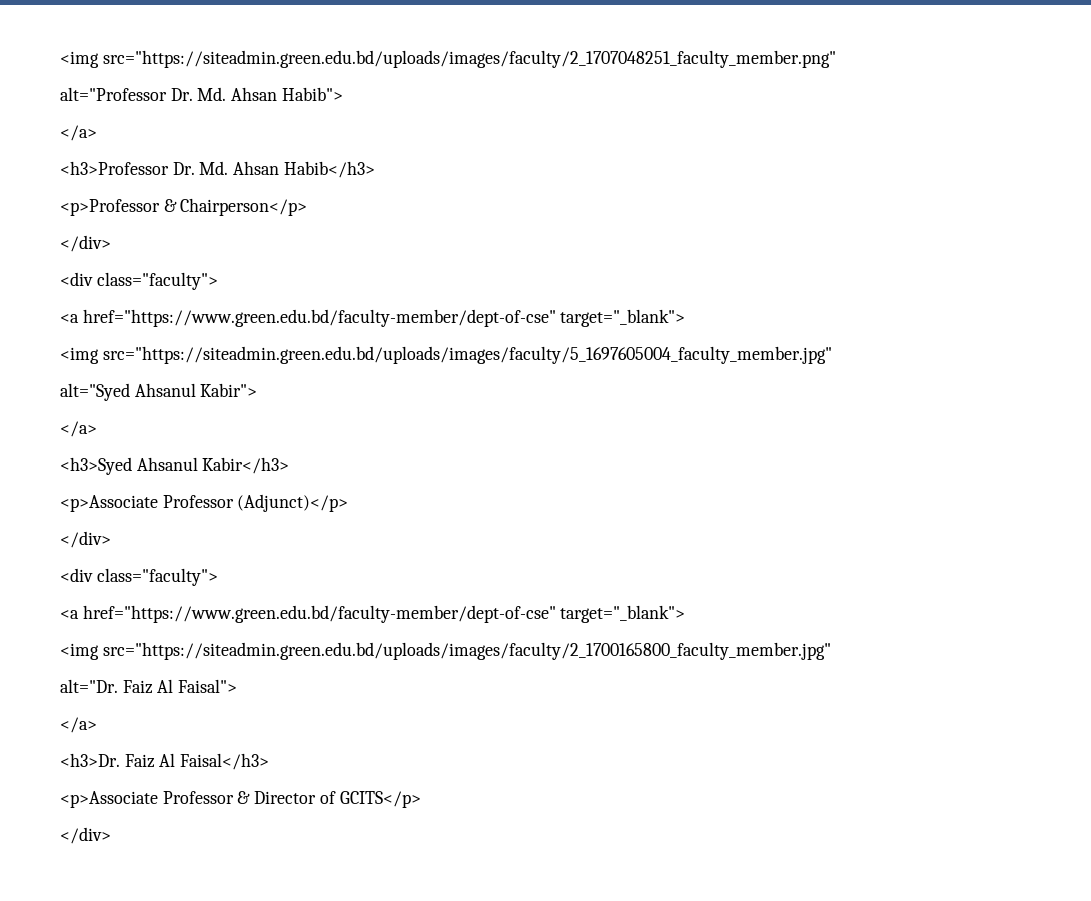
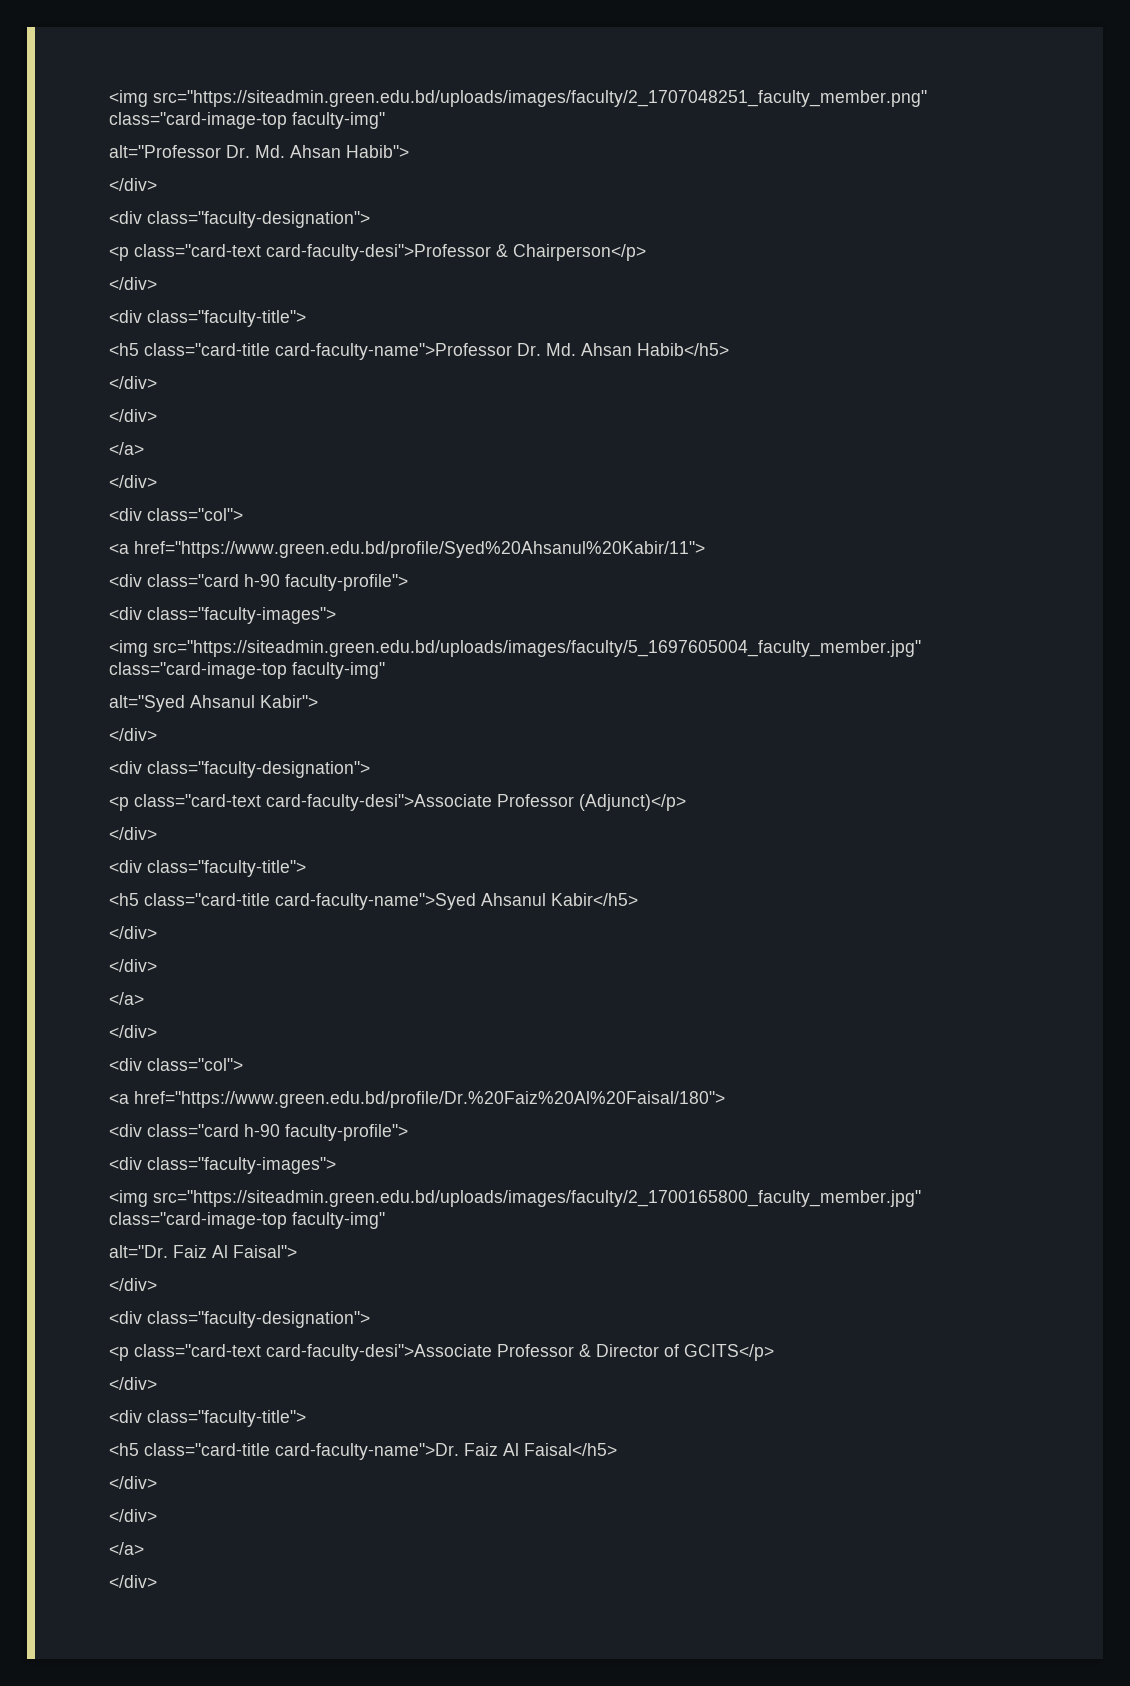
(836, 59) none -> [109,112,385,129] class="card-image-top faculty-img"
[60,125,97,141] [60,161,375,178] [60,198,308,216] [60,235,111,252] [60,272,218,290] [60,309,686,327] </a> // <h3>Professor Dr. Md. Ahsan Habib</h3> // <p>Professor & Chairperson</p> // </div> // <div class="faculty"> // <a href="https://www.green.edu.bd/faculty-member/dept-of-cse" target="_blank"> -> [109,178,157,191] [109,211,370,228] [109,244,646,261] [109,277,157,290] [109,310,306,327] [109,343,729,360] [109,376,157,389] [109,409,157,422] [109,442,144,455] [109,475,157,488] [109,508,243,521] [109,541,705,558] [109,574,408,591] [109,607,336,624] </div> // <div class="faculty-designation"> // <p class="card-text card-faculty-desi">Professor & Chairperson</p> // </div> // <div class="faculty-title"> // <h5 class="card-title card-faculty-name">Professor Dr. Md. Ahsan Habib</h5> // </div> // </div> // </a> // </div> // <div class="col"> // <a href="https://www.green.edu.bd/profile/Syed%20Ahsanul%20Kabir/11"> // <div class="card h-90 faculty-profile"> // <div class="faculty-images">
(832, 355) none -> [109,662,385,679] class="card-image-top faculty-img"
[60,421,97,437] [60,457,290,475] [60,494,349,512] [60,531,111,548] [60,568,218,586] [60,605,686,623] </a> // <h3>Syed Ahsanul Kabir</h3> // <p>Associate Professor (Adjunct)</p> // </div> // <div class="faculty"> // <a href="https://www.green.edu.bd/faculty-member/dept-of-cse" target="_blank"> -> [109,728,157,741] [109,761,370,778] [109,794,686,811] [109,827,157,840] [109,860,306,877] [109,893,638,910] [109,926,157,939] [109,959,157,972] [109,992,144,1005] [109,1025,157,1038] [109,1058,243,1071] [109,1091,725,1108] [109,1124,408,1141] [109,1157,336,1174] </div> // <div class="faculty-designation"> // <p class="card-text card-faculty-desi">Associate Professor (Adjunct)</p> // </div> // <div class="faculty-title"> // <h5 class="card-title card-faculty-name">Syed Ahsanul Kabir</h5> // </div> // </div> // </a> // </div> // <div class="col"> // <a href="https://www.green.edu.bd/profile/Dr.%20Faiz%20Al%20Faisal/180"> // <div class="card h-90 faculty-profile"> // <div class="faculty-images">
(831, 651) none -> [109,1212,385,1229] class="card-image-top faculty-img"
[60,717,97,733] [60,753,270,770] [60,791,158,808] </a> // <h3>Dr. Faiz Al Faisal</h3> // <p>Associate -> [109,1278,157,1291] [109,1311,370,1328] [109,1344,492,1361] </div> // <div class="faculty-designation"> // <p class="card-text card-faculty-desi">Associate
(111, 835) none -> [109,1410,306,1427] [109,1443,617,1460] [109,1476,157,1489] [109,1509,157,1522] [109,1542,144,1555] [109,1575,157,1588] // <div class="faculty-title"> // <h5 class="card-title card-faculty-name">Dr. Faiz Al Faisal</h5> // </div> // </div> // </a> // </div>

